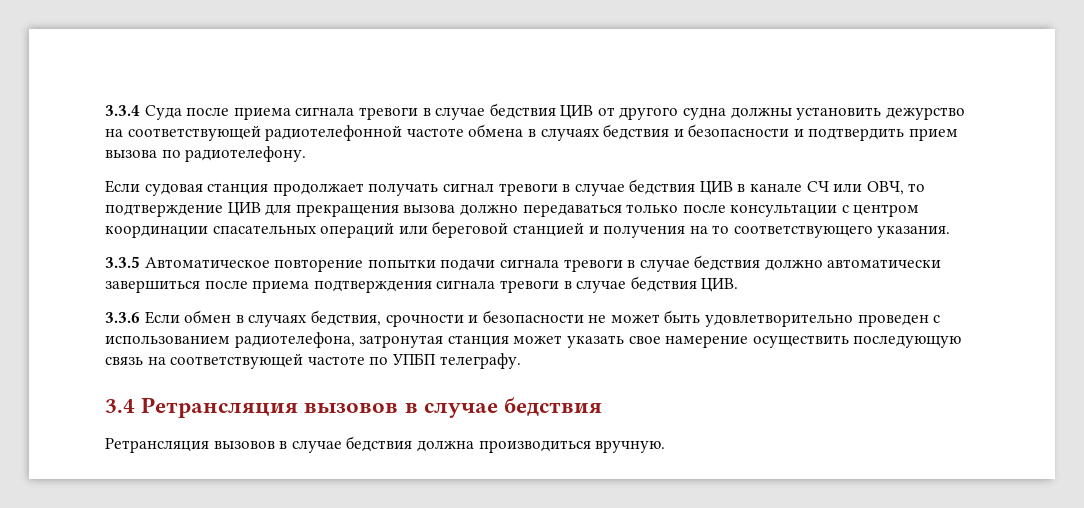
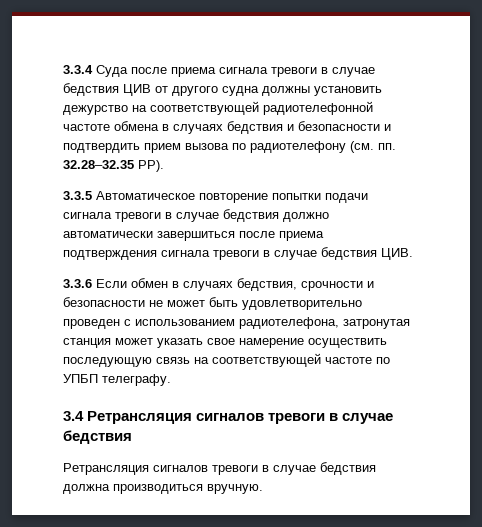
[185,146,307,162] [105,179,926,196] [105,202,920,217] [105,221,951,238] радиотелефону. // Если судовая станция продолжает получать сигнал тревоги в случае бедствия ЦИВ в канале СЧ или ОВЧ, то подтверждение ЦИВ для прекращения вызова должно передаваться только после консультации с центром координации спасательных операций или береговой станцией и получения на то соответствующего указания. -> [250,141,396,153] [63,160,164,172] радиотелефону (см. пп. 32.28–32.35 РР).
[304,403,399,413] вызовов -> [196,413,326,424] сигналов тревоги
[213,441,275,449] вызовов -> [153,465,258,475] сигналов тревоги

